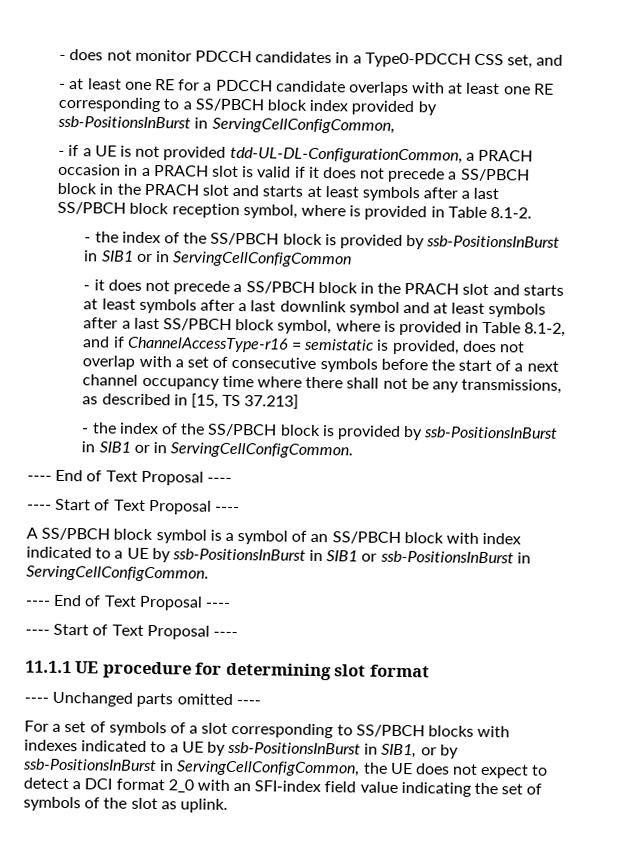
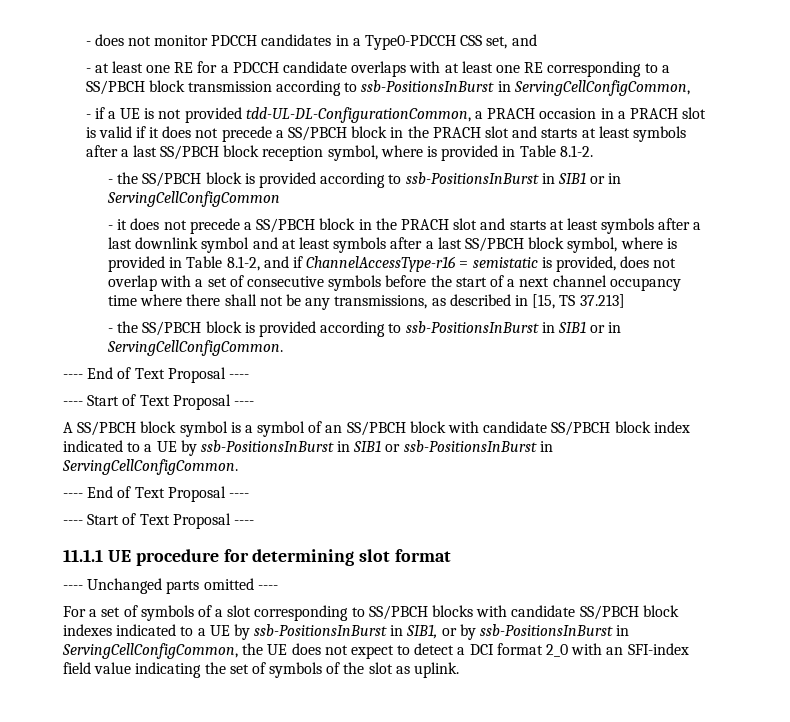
[309,99,437,116] index provided by -> [187,80,358,96] transmission according to
[121,231,426,250] index of the SS/PBCH block is provided by -> [142,172,402,188] SS/PBCH block is provided according to
[118,422,424,441] index of the SS/PBCH block is provided by -> [142,321,402,337] SS/PBCH block is provided according to
(480, 538) none -> [483,421,651,436] candidate SS/PBCH block
(511, 731) none -> [511,605,679,620] candidate SS/PBCH block

